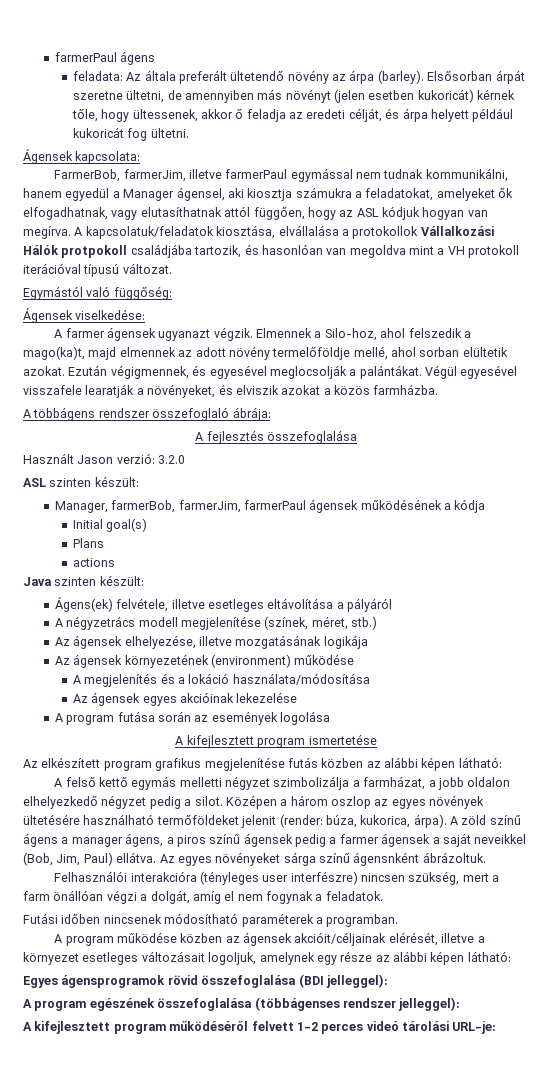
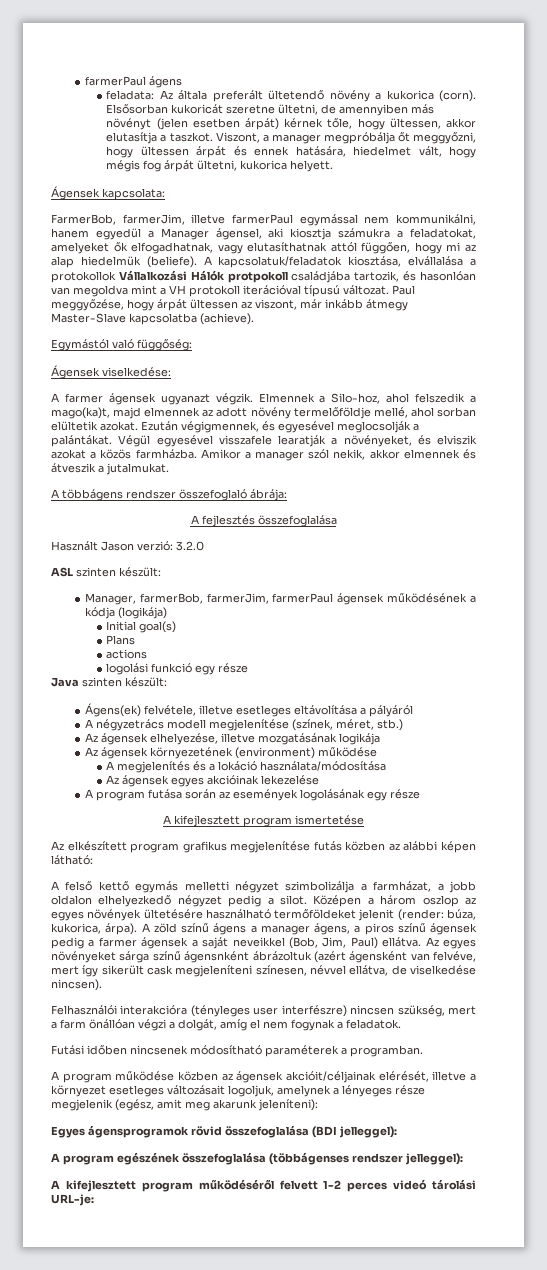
[332,70,525,84] az árpa (barley). Elsősorban árpát -> [375,90,476,102] [106,104,224,114] a kukorica (corn). Elsősorban kukoricát
[417,89,474,103] kukoricát) -> [245,118,280,130] árpát)
[132,108,514,122] [72,127,189,141] ültessenek, akkor ő feladja az eredeti célját, és árpa helyett például kukoricát fog ültetni. -> [389,118,476,129] [106,132,476,144] [106,146,476,158] [106,160,334,172] ültessen, akkor elutasítja a taszkot. Viszont, a manager megpróbálja őt meggyőzni, hogy ültessen árpát és ennek hatására, hiedelmet vált, hogy mégis fog árpát ültetni, kukorica helyett.
[383,169,424,179] tudnak -> (390, 220) none
[339,206,488,220] [23,226,71,239] az ASL kódjuk hogyan van megírva. -> [446,242,476,252] [51,256,197,268] mi az alap hiedelmük (beliefe).
(172, 268) none -> [392,285,415,295] [51,299,408,311] [51,313,254,325] Paul meggyőzése, hogy árpát ültessen az viszont, már inkább átmegy Master-Slave kapcsolatba (achieve).
(439, 389) none -> [200,449,477,461] [51,463,169,475] Amikor a manager szól nekik, akkor elmennek és átveszik a jutalmukat.
(486, 506) none -> [117,607,167,619] (logikája)
(115, 562) none -> [106,663,249,675] // logolási funkció egy része
[280,711,331,725] logolása -> [299,789,420,801] logolásának egy része
[422,852,486,863] ábrázoltuk. -> [252,951,476,963] [51,965,476,977] [51,979,102,991] ábrázoltuk (azért ágensként van felvéve, mert így sikerült cask megjeleníteni színesen, névvel ellátva, de viselkedése nincsen).
[316,951,511,965] egy része az alábbi képen látható: -> [333,1085,425,1097] [51,1099,318,1111] a lényeges része megjelenik (egész, amit meg akarunk jeleníteni):

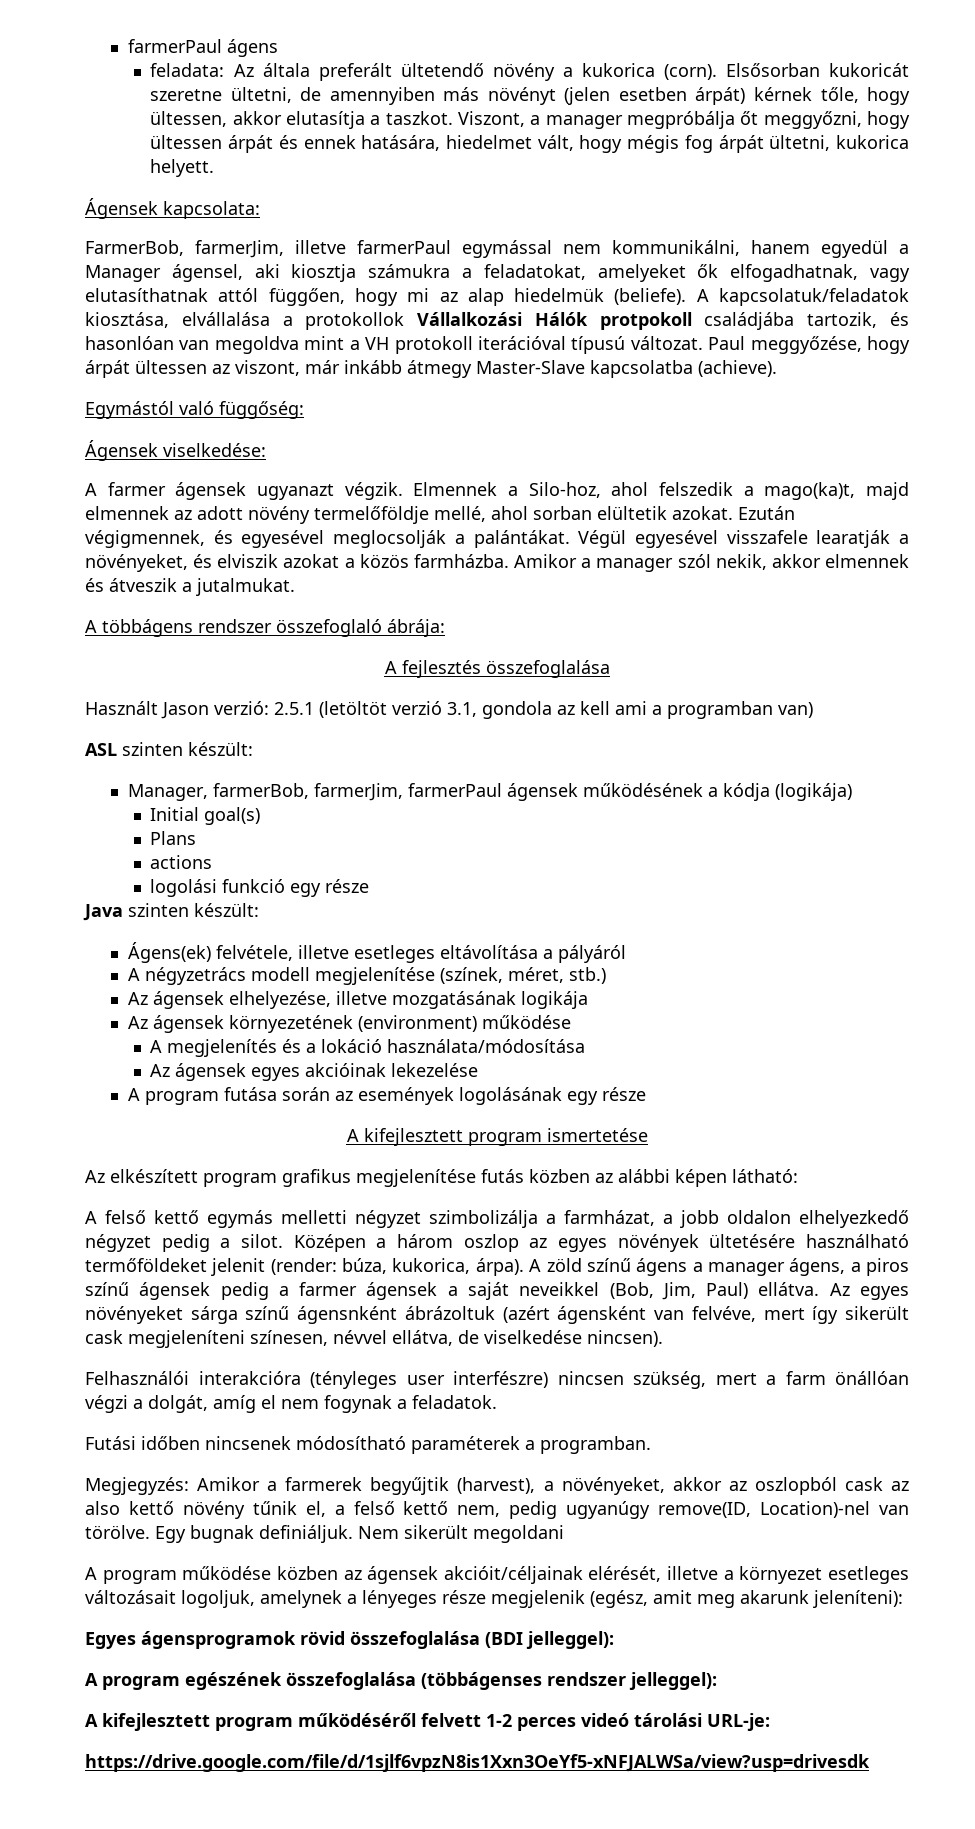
[176,541,204,551] 3.2.0 -> [274,701,813,719] 2.5.1 (letöltöt verzió 3.1, gondola az kell ami a programban van)
(423, 1051) none -> [85,1477,910,1495] [85,1501,909,1519] [85,1525,564,1543] // Megjegyzés: Amikor a farmerek begyűjtik (harvest), a növényeket, akkor az oszlopból cask az also kettő növény tűnik el, a felső kettő nem, pedig ugyanúgy remove(ID, Location)-nel van törölve. Egy bugnak definiáljuk. Nem sikerült megoldani
(94, 1200) none -> [85,1754,870,1772] // https://drive.google.com/file/d/1sjlf6vpzN8is1Xxn3OeYf5-xNFJALWSa/view?usp=drivesdk

